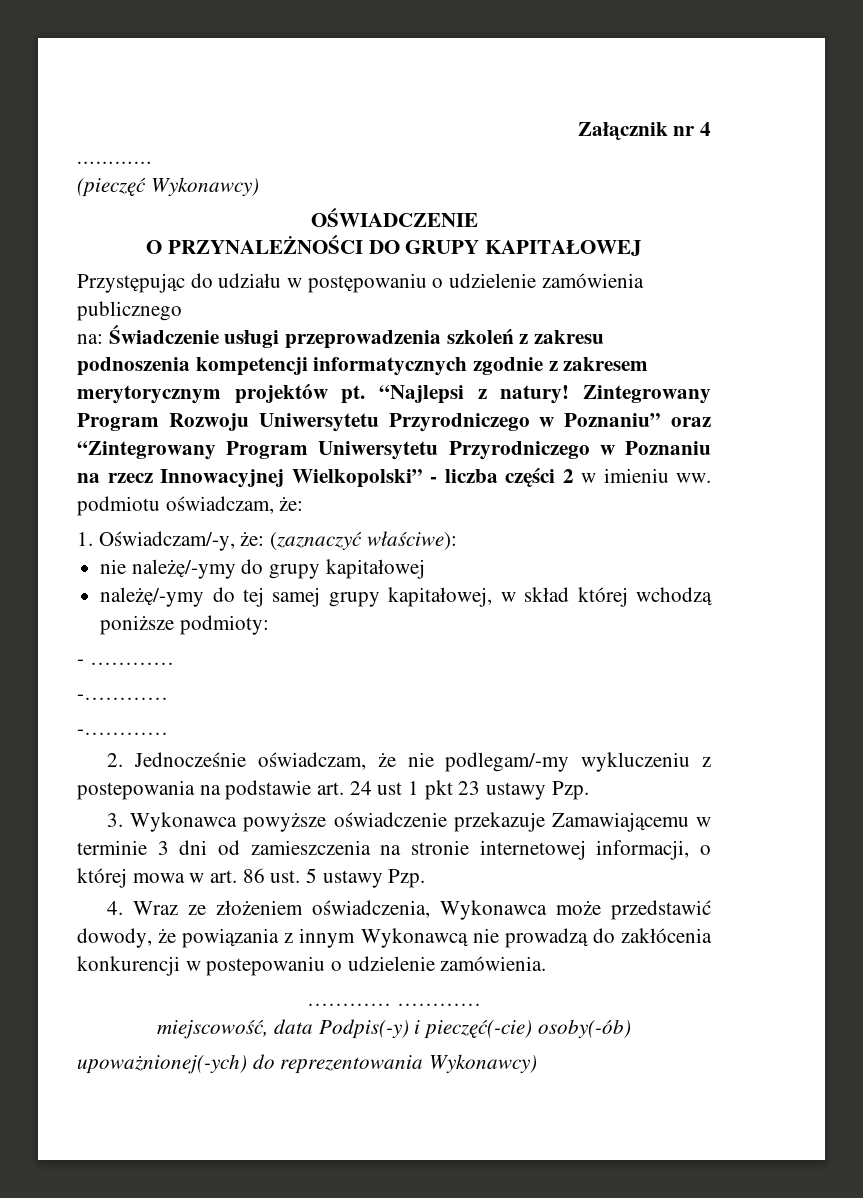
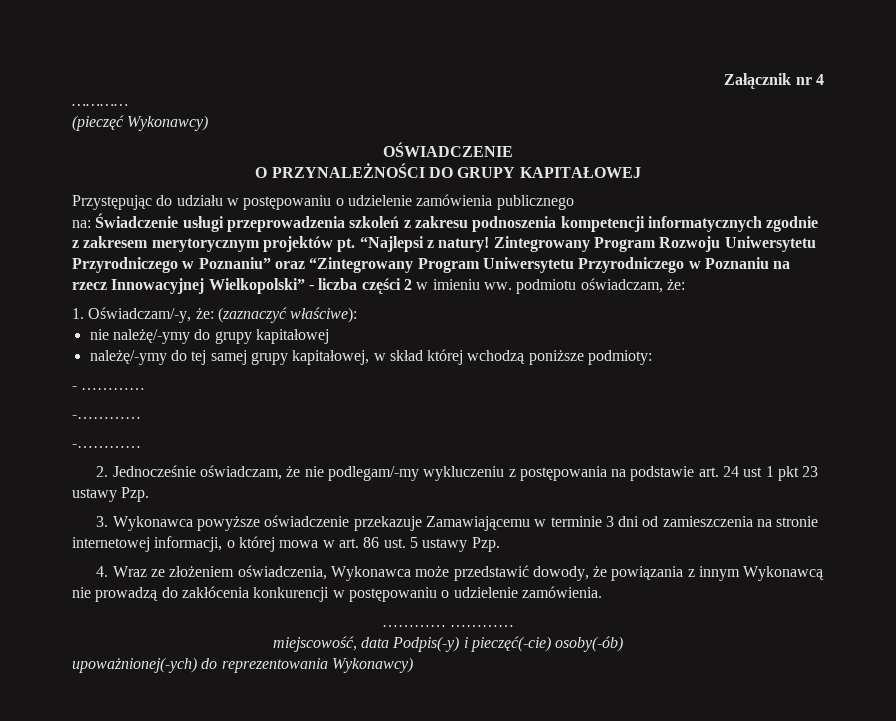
[77,780,195,800] postepowania -> [519,466,607,481] postępowania
[206,956,326,976] postepowaniu -> [348,587,437,602] postępowaniu

